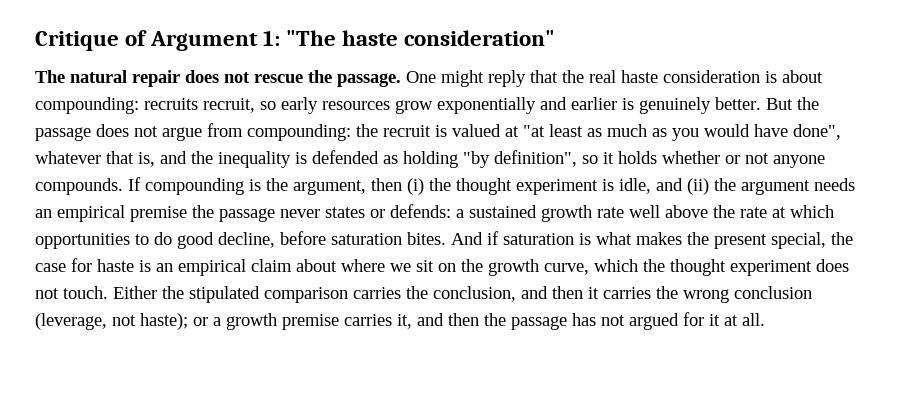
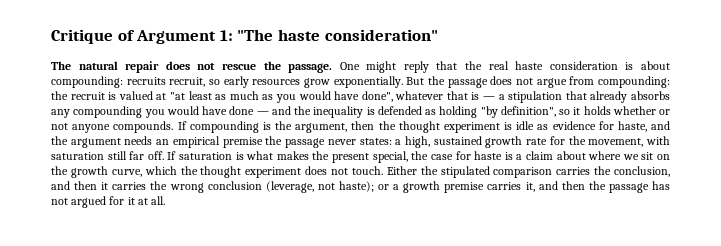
[437,97,761,114] exponentially and earlier is genuinely better. -> [333,76,403,88] exponentially.
[138,152,155,167] is, -> [471,91,670,103] [51,106,269,118] is — a stipulation that already absorbs any compounding you would have done —
[407,178,424,195] (i) -> (375, 125) none
[619,178,709,195] idle, and (ii) -> [516,121,670,132] idle as evidence for haste, and
[325,204,834,222] [35,231,499,249] states or defends: a sustained growth rate well above the rate at which opportunities to do good decline, before saturation bites. And if -> [359,136,670,148] [51,151,177,160] states: a high, sustained growth rate for the movement, with saturation still far off. If
[156,259,246,276] an empirical -> [516,154,523,160] a

